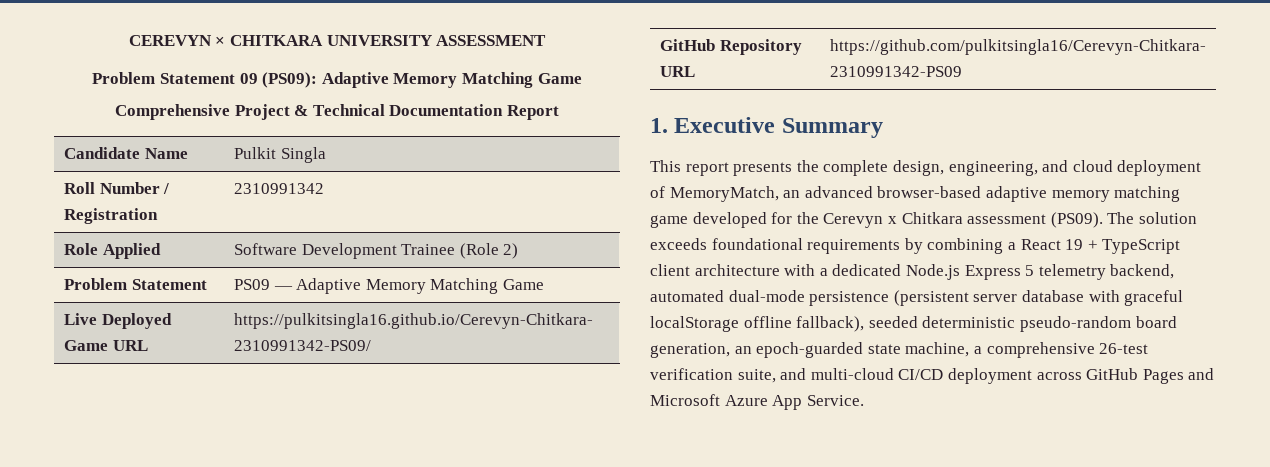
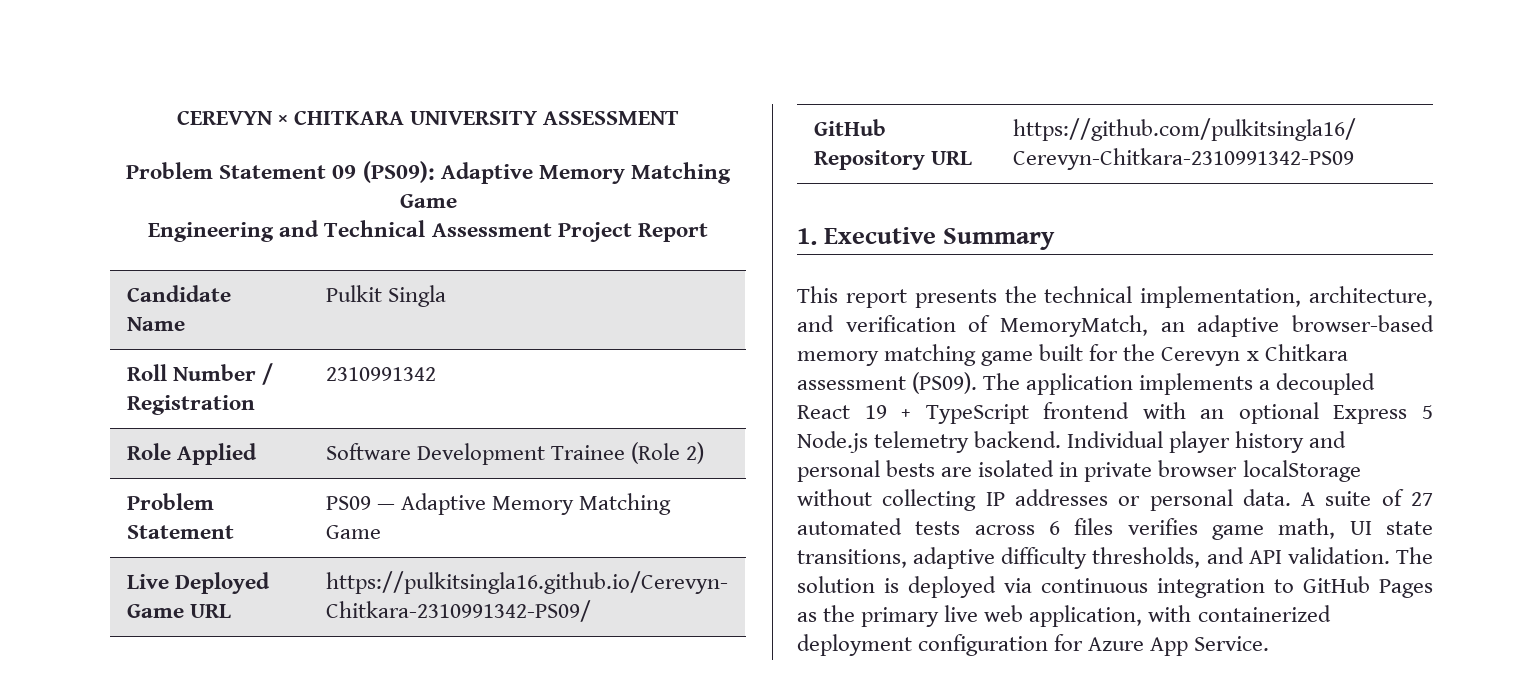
[115,104,504,120] Comprehensive Project & Technical Documentation -> [148,220,632,242] Engineering and Technical Assessment Project
[823,160,1202,176] [650,186,1047,202] complete design, engineering, and cloud deployment of MemoryMatch, an advanced browser-based adaptive -> [1044,286,1433,308] [797,315,1434,337] technical implementation, architecture, and verification of MemoryMatch, an adaptive browser-based
[692,212,767,228] developed -> [1039,344,1084,361] built
[1138,212,1197,224] [650,238,1181,254] [650,264,1175,280] [650,290,1184,306] [650,316,1177,332] [650,342,1149,358] [650,368,1215,384] [650,394,720,406] solution exceeds foundational requirements by combining a React 19 + TypeScript client architecture with a dedicated Node.js Express 5 telemetry backend, automated dual-mode persistence (persistent server database with graceful localStorage offline fallback), seeded deterministic pseudo-random board generation, an epoch-guarded state machine, a comprehensive 26-test verification suite, and multi-cloud CI/CD deployment across GitHub Pages and Microsoft -> [1026,373,1376,395] [797,402,1433,424] [797,431,1347,453] [797,460,1361,482] [797,489,1433,511] [797,518,1433,540] [797,547,1433,569] [797,576,1433,598] [797,605,1331,627] [797,634,1084,656] application implements a decoupled React 19 + TypeScript frontend with an optional Express 5 Node.js telemetry backend. Individual player history and personal bests are isolated in private browser localStorage without collecting IP addresses or personal data. A suite of 27 automated tests across 6 files verifies game math, UI state transitions, adaptive difficulty thresholds, and API validation. The solution is deployed via continuous integration to GitHub Pages as the primary live web application, with containerized deployment configuration for

